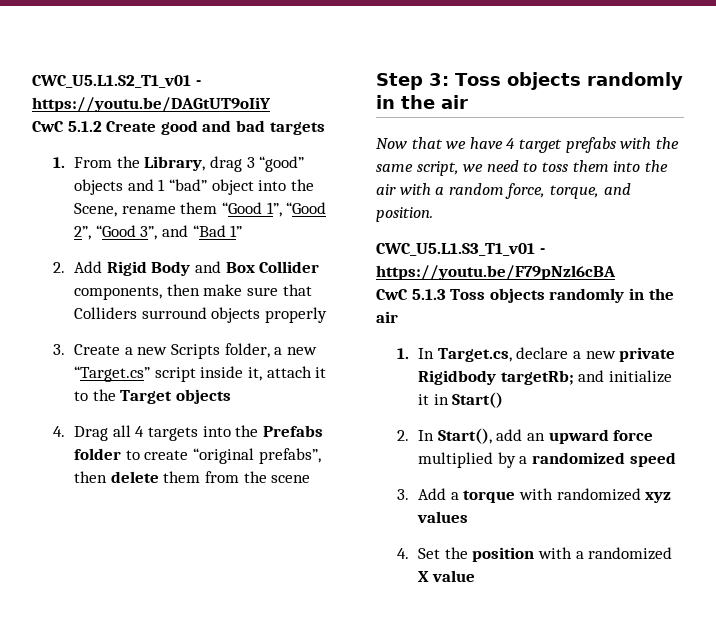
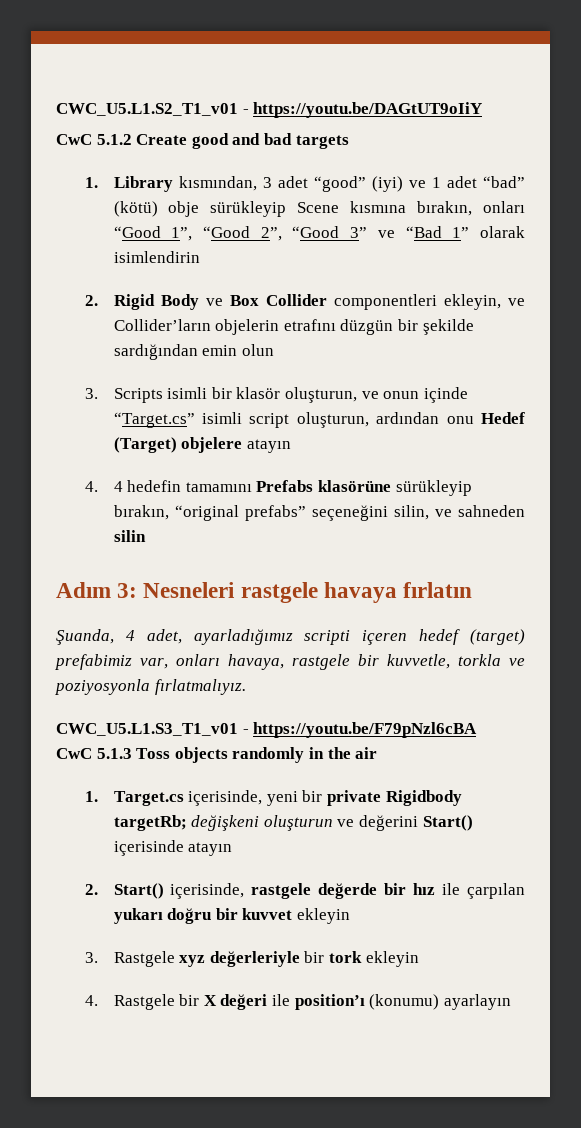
[74,156,305,172] [74,179,314,195] [74,202,218,217] From the Library, drag 3 “good” objects and 1 “bad” object into the Scene, rename them -> [113,176,525,192] [113,201,525,217] Library kısmından, 3 adet “good” (iyi) ve 1 adet “bad” (kötü) obje sürükleyip Scene kısmına bırakın, onları
[140,225,189,240] 3”, and -> [350,227,395,238] 3” ve
[53,261,103,273] // 2. Add -> [480,226,525,238] [113,251,200,263] [84,295,98,306] olarak isimlendirin // 2.
[195,261,222,273] and -> [205,298,223,306] ve
[74,284,312,300] [74,307,328,323] [53,343,317,359] [74,366,327,382] [74,389,232,404] [53,425,323,441] [74,448,321,464] [74,471,311,483] [376,72,683,90] [376,95,468,109] [376,137,679,153] [376,160,668,176] [376,183,631,199] [376,207,433,222] components, then make sure that Colliders surround objects properly // 3. Create a new Scripts folder, a new “Target.cs” script inside it, attach it to the Target objects // 4. Drag all 4 targets into the Prefabs folder to create “original prefabs”, then delete them from the scene // Step 3: Toss objects randomly in the air // Now that we have 4 target prefabs with the same script, we need to toss them into the air with a random force, torque, and position. -> [333,294,526,310] [113,319,474,335] [113,344,274,360] [84,387,468,403] [113,412,525,428] [113,437,291,453] [84,480,472,496] [113,505,525,521] [113,530,146,542] [56,582,473,603] [56,629,525,645] [55,654,525,670] [55,679,246,695] componentleri ekleyin, ve Collider’ların objelerin etrafını düzgün bir şekilde sardığından emin olun // 3. Scripts isimli bir klasör oluşturun, ve onun içinde “Target.cs” isimli script oluşturun, ardından onu Hedef (Target) objelere atayın // 4. 4 hedefin tamamını Prefabs klasörüne sürükleyip bırakın, “original prefabs” seçeneğini silin, ve sahneden silin // Adım 3: Nesneleri rastgele havaya fırlatın // Şuanda, 4 adet, ayarladığımız scripti içeren hedef (target) prefabimiz var, onları havaya, rastgele bir kuvvetle, torkla ve poziyosyonla fırlatmalıyız.
[418,347,676,362] [418,370,673,385] [418,392,504,408] [397,428,654,444] [418,452,676,468] [397,488,672,503] [417,511,469,523] [397,547,673,562] [418,570,475,582] In Target.cs, declare a new private Rigidbody targetRb; and initialize it in Start() // 2. In Start(), add an upward force multiplied by a randomized speed // 3. Add a torque with randomized xyz values // 4. Set the position with a randomized X value -> [113,790,462,806] [113,815,473,831] [113,840,233,856] [84,883,525,899] [113,908,350,924] [84,951,419,967] [84,994,511,1010] Target.cs içerisinde, yeni bir private Rigidbody targetRb; değişkeni oluşturun ve değerini Start() içerisinde atayın // 2. Start() içerisinde, rastgele değerde bir hız ile çarpılan yukarı doğru bir kuvvet ekleyin // 3. Rastgele xyz değerleriyle bir tork ekleyin // 4. Rastgele bir X değeri ile position’ı (konumu) ayarlayın

